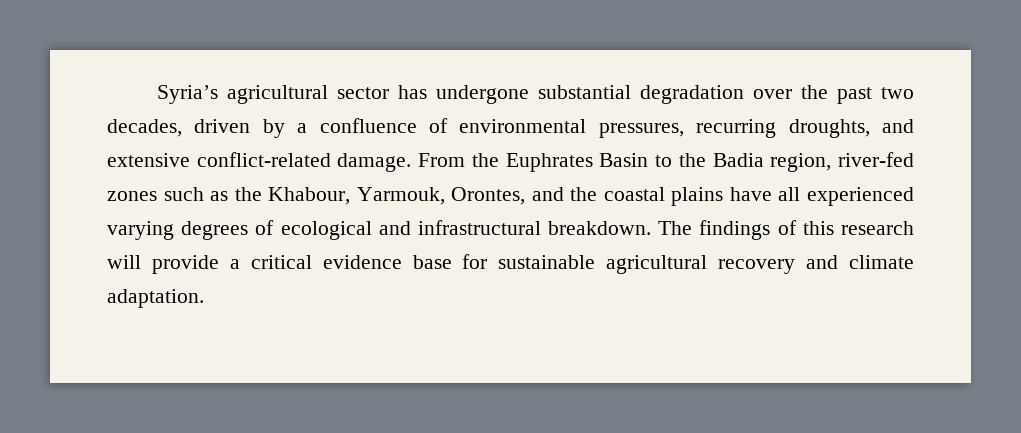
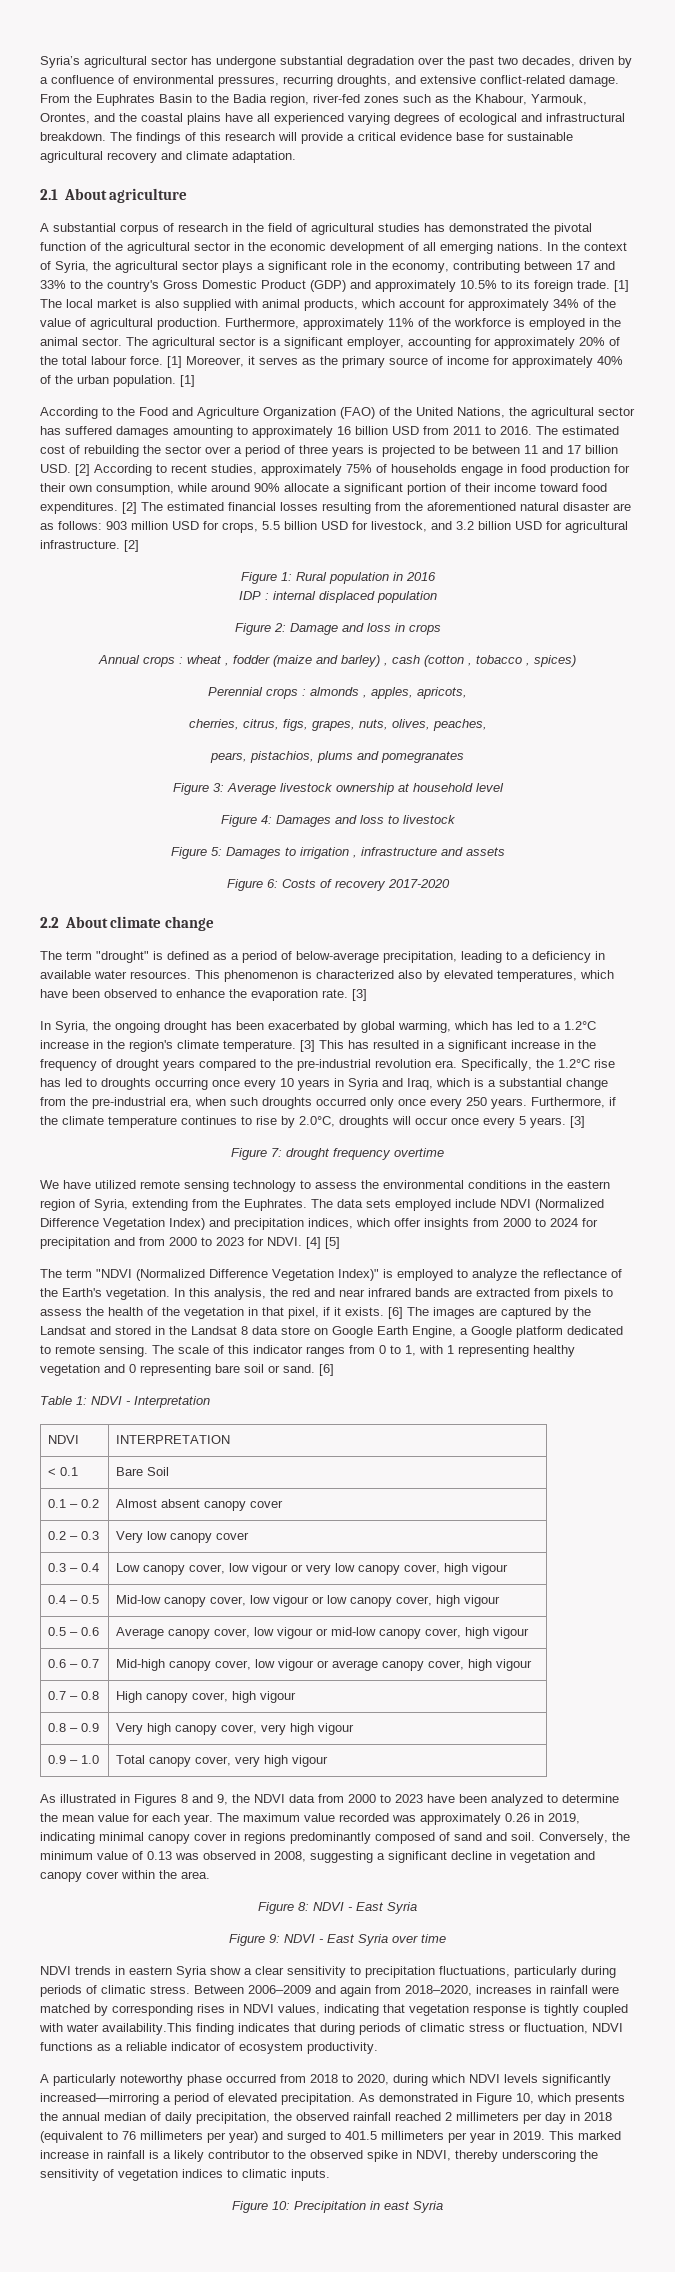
(204, 298) none -> [40,188,188,203] [40,223,592,235] [40,242,627,254] [40,261,615,273] [40,280,629,292] [40,299,616,311] [40,318,621,330] [40,337,620,349] [40,356,623,368] [40,375,195,387] [40,407,635,419] [40,426,619,438] [40,445,618,457] [40,464,630,476] [40,483,607,495] [40,502,631,514] [40,521,628,533] [40,540,139,552] [240,572,436,584] [238,591,437,603] [234,623,441,635] [98,655,576,667] [208,687,467,699] [188,719,487,731] [210,751,464,763] [172,783,504,795] [220,815,456,827] [170,847,505,859] [226,879,450,891] [40,916,215,931] [40,951,605,963] [40,970,614,982] [40,989,367,1001] [40,1021,596,1033] [40,1040,596,1052] [40,1059,615,1071] [40,1078,608,1090] [40,1097,616,1109] [40,1116,585,1128] [231,1148,444,1160] [40,1180,610,1192] [40,1199,604,1211] [40,1218,598,1230] [40,1237,340,1249] [40,1269,622,1281] [40,1288,613,1300] [40,1307,591,1319] [40,1326,623,1338] [40,1345,575,1357] [40,1364,334,1376] [40,1396,210,1408] [47,1435,79,1444] [115,1435,230,1444] [47,1467,78,1476] [115,1467,169,1476] [47,1499,99,1508] [115,1499,283,1511] [47,1531,99,1540] [115,1531,249,1543] [47,1563,99,1572] [115,1563,508,1575] [47,1595,99,1604] [115,1595,500,1607] [47,1627,99,1636] [115,1627,529,1639] [47,1659,99,1668] [115,1659,532,1671] [47,1691,99,1700] [115,1691,296,1703] [47,1723,99,1732] [115,1723,354,1735] [47,1755,99,1764] [115,1755,328,1767] [40,1794,619,1806] [40,1813,580,1825] [40,1832,630,1844] [40,1851,595,1863] [40,1870,210,1882] [258,1902,417,1914] [229,1934,446,1946] [40,1966,616,1978] [40,1985,619,1997] [40,2004,628,2016] [39,2023,623,2035] [40,2042,378,2054] [40,2074,611,2086] [40,2093,625,2105] [40,2112,612,2124] [40,2131,621,2143] [40,2150,598,2162] [40,2169,330,2181] [232,2201,443,2213] // 2.1 About agriculture // A substantial corpus of research in the field of agricultural studies has demonstrated the pivotal function of the agricultural sector in the economic development of all emerging nations. In the context of Syria, the agricultural sector plays a significant role in the economy, contributing between 17 and 33% to the country's Gross Domestic Product (GDP) and approximately 10.5% to its foreign trade. [1] The local market is also supplied with animal products, which account for approximately 34% of the value of agricultural production. Furthermore, approximately 11% of the workforce is employed in the animal sector. The agricultural sector is a significant employer, accounting for approximately 20% of the total labour force. [1] Moreover, it serves as the primary source of income for approximately 40% of the urban population. [1] // According to the Food and Agriculture Organization (FAO) of the United Nations, the agricultural sector has suffered damages amounting to approximately 16 billion USD from 2011 to 2016. The estimated cost of rebuilding the sector over a period of three years is projected to be between 11 and 17 billion USD. [2] According to recent studies, approximately 75% of households engage in food production for their own consumption, while around 90% allocate a significant portion of their income toward food expenditures. [2] The estimated financial losses resulting from the aforementioned natural disaster are as follows: 903 million USD for crops, 5.5 billion USD for livestock, and 3.2 billion USD for agricultural infrastructure. [2] // Figure 1: Rural population in 2016 // IDP : internal displaced population // Figure 2: Damage and loss in crops // Annual crops : wheat , fodder (maize and barley) , cash (cotton , tobacco , spices) // Perennial crops : almonds , apples, apricots, // cherries, citrus, figs, grapes, nuts, olives, peaches, // pears, pistachios, plums and pomegranates // Figure 3: Average livestock ownership at household level // Figure 4: Damages and loss to livestock // Figure 5: Damages to irrigation , infrastructure and assets // Figure 6: Costs of recovery 2017-2020 // 2.2 About climate change // The term "drought" is defined as a period of below-average precipitation, leading to a deficiency in available water resources. This phenomenon is characterized also by elevated temperatures, which have been observed to enhance the evaporation rate. [3] // In Syria, the ongoing drought has been exacerbated by global warming, which has led to a 1.2°C increase in the region's climate temperature. [3] This has resulted in a significant increase in the frequency of drought years compared to the pre-industrial revolution era. Specifically, the 1.2°C rise has led to droughts occurring once every 10 years in Syria and Iraq, which is a substantial change from the pre-industrial era, when such droughts occurred only once every 250 years. Furthermore, if the climate temperature continues to rise by 2.0°C, droughts will occur once every 5 years. [3] // Figure 7: drought frequency overtime // We have utilized remote sensing technology to assess the environmental conditions in the eastern region of Syria, extending from the Euphrates. The data sets employed include NDVI (Normalized Difference Vegetation Index) and precipitation indices, which offer insights from 2000 to 2024 for precipitation and from 2000 to 2023 for NDVI. [4] [5] // The term "NDVI (Normalized Difference Vegetation Index)" is employed to analyze the reflectance of the Earth's vegetation. In this analysis, the red and near infrared bands are extracted from pixels to assess the health of the vegetation in that pixel, if it exists. [6] The images are captured by the Landsat and stored in the Landsat 8 data store on Google Earth Engine, a Google platform dedicated to remote sensing. The scale of this indicator ranges from 0 to 1, with 1 representing healthy vegetation and 0 representing bare soil or sand. [6] // Table 1: NDVI - Interpretation // NDVI | INTERPRETATION // < 0.1 | Bare Soil // 0.1 – 0.2 | Almost absent canopy cover // 0.2 – 0.3 | Very low canopy cover // 0.3 – 0.4 | Low canopy cover, low vigour or very low canopy cover, high vigour // 0.4 – 0.5 | Mid-low canopy cover, low vigour or low canopy cover, high vigour // 0.5 – 0.6 | Average canopy cover, low vigour or mid-low canopy cover, high vigour // 0.6 – 0.7 | Mid-high canopy cover, low vigour or average canopy cover, high vigour // 0.7 – 0.8 | High canopy cover, high vigour // 0.8 – 0.9 | Very high canopy cover, very high vigour // 0.9 – 1.0 | Total canopy cover, very high vigour // As illustrated in Figures 8 and 9, the NDVI data from 2000 to 2023 have been analyzed to determine the mean value for each year. The maximum value recorded was approximately 0.26 in 2019, indicating minimal canopy cover in regions predominantly composed of sand and soil. Conversely, the minimum value of 0.13 was observed in 2008, suggesting a significant decline in vegetation and canopy cover within the area. // Figure 8: NDVI - East Syria // Figure 9: NDVI - East Syria over time // NDVI trends in eastern Syria show a clear sensitivity to precipitation fluctuations, particularly during periods of climatic stress. Between 2006–2009 and again from 2018–2020, increases in rainfall were matched by corresponding rises in NDVI values, indicating that vegetation response is tightly coupled with water availability.This finding indicates that during periods of climatic stress or fluctuation, NDVI functions as a reliable indicator of ecosystem productivity. // A particularly noteworthy phase occurred from 2018 to 2020, during which NDVI levels significantly increased—mirroring a period of elevated precipitation. As demonstrated in Figure 10, which presents the annual median of daily precipitation, the observed rainfall reached 2 millimeters per day in 2018 (equivalent to 76 millimeters per year) and surged to 401.5 millimeters per year in 2019. This marked increase in rainfall is a likely contributor to the observed spike in NDVI, thereby underscoring the sensitivity of vegetation indices to climatic inputs. // Figure 10: Precipitation in east Syria

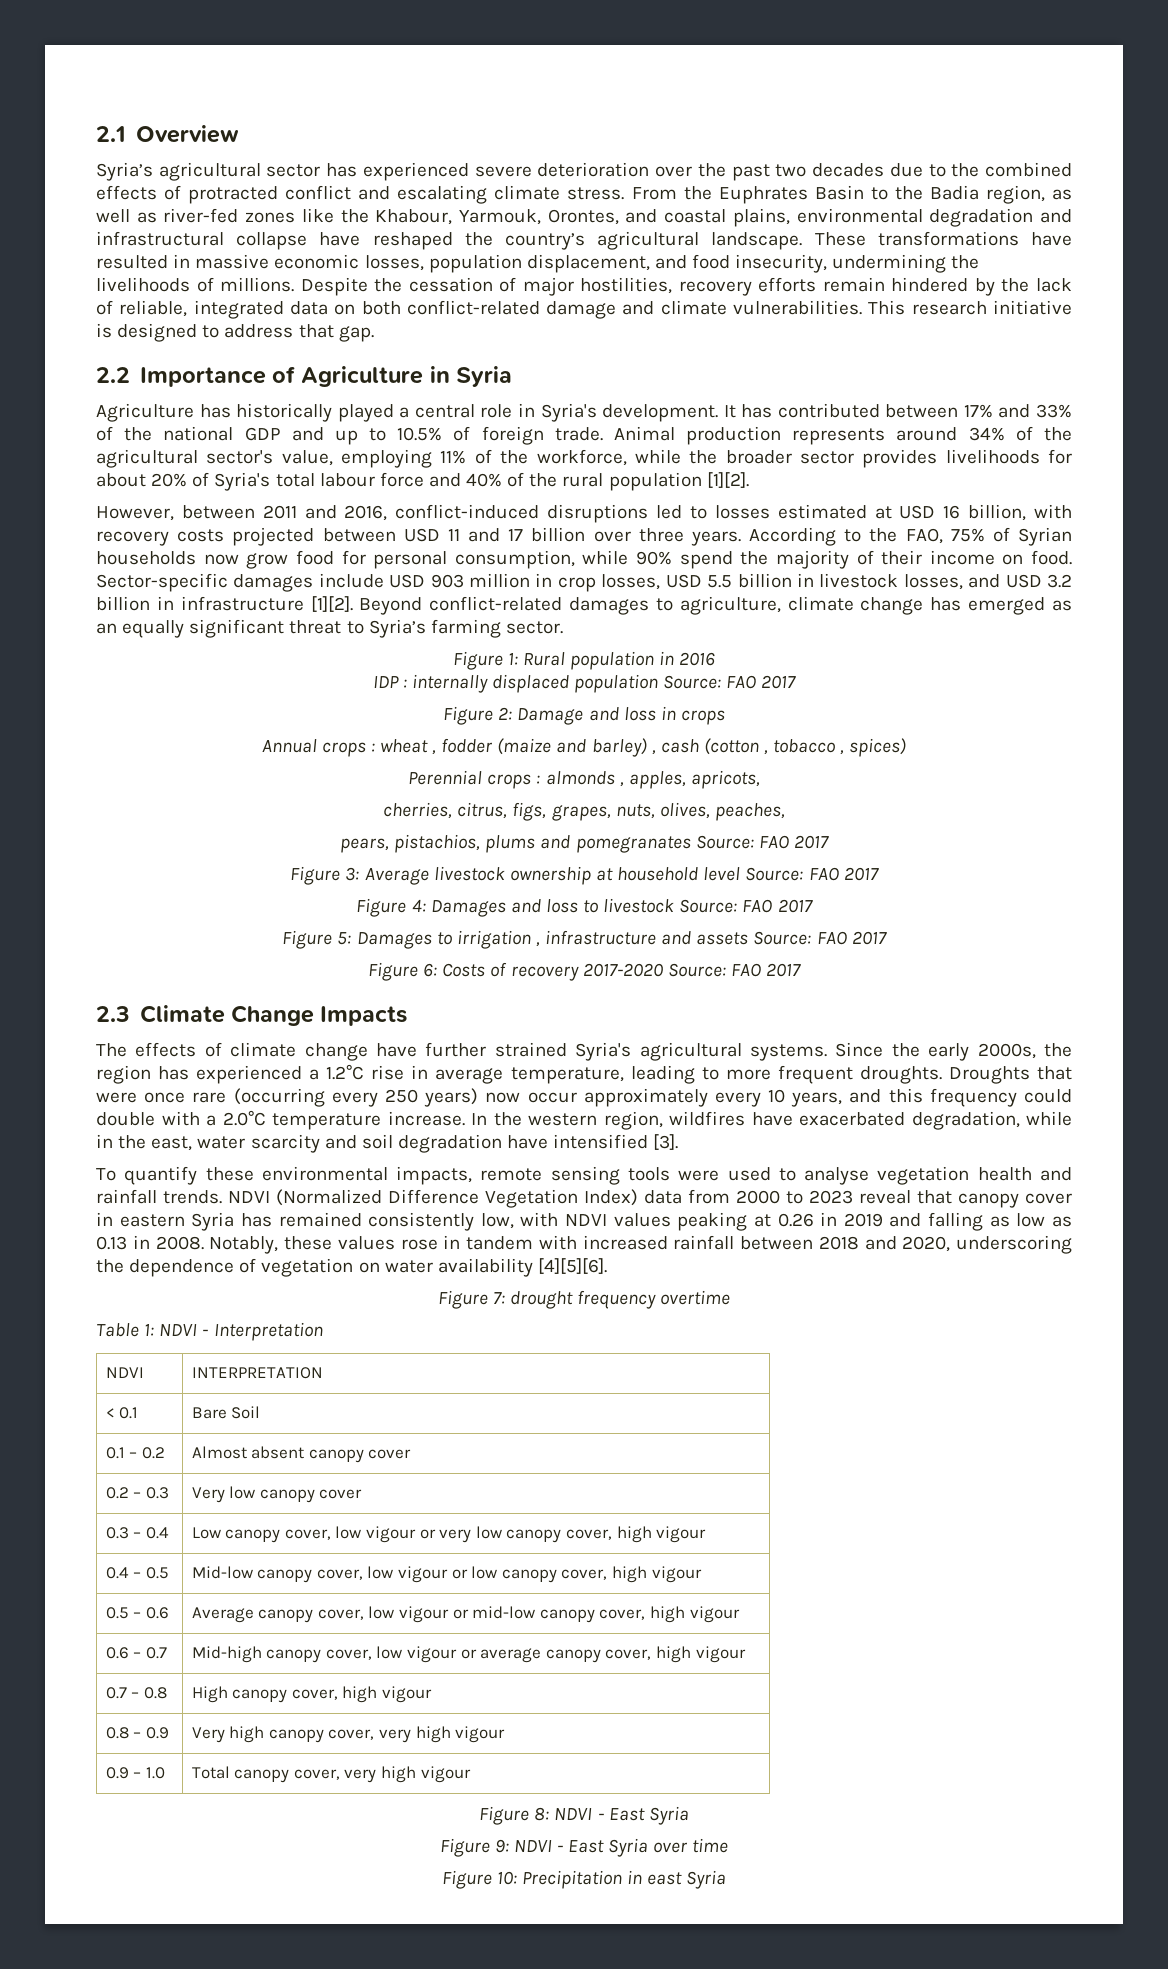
(40, 62) none -> [96,125,239,143] 2.1 Overview //
[216,56,414,68] undergone substantial degradation -> [362,162,650,181] experienced severe deterioration
[522,56,632,68] [40,75,619,87] decades, driven by a confluence of environmental pressures, recurring droughts, and extensive conflict-related damage. -> [812,162,1073,177] [96,185,625,204] decades due to the combined effects of protracted conflict and escalating climate stress.
[313,94,449,103] river-fed zones such as -> [1052,189,1072,200] [96,208,334,223] as well as river-fed zones like
[119,113,625,125] [40,132,573,144] [40,151,296,163] [40,188,188,203] [40,223,592,235] [40,242,627,254] [40,261,615,273] [40,280,629,292] [40,299,616,311] [40,318,621,330] [40,337,575,349] the coastal plains have all experienced varying degrees of ecological and infrastructural breakdown. The findings of this research will provide a critical evidence base for sustainable agricultural recovery and climate adaptation. // 2.1 About agriculture // A substantial corpus of research in the field of agricultural studies has demonstrated the pivotal function of the agricultural sector in the economic development of all emerging nations. In the context of Syria, the agricultural sector plays a significant role in the economy, contributing between 17 and 33% to the country's Gross Domestic Product (GDP) and approximately 10.5% to its foreign trade. [1] The local market is also supplied with animal products, which account for approximately 34% of the value of agricultural production. Furthermore, approximately 11% of the workforce is employed in the animal sector. The agricultural sector is a significant employer, accounting for approximately -> [664,208,1072,227] [96,231,1073,250] [96,254,980,273] [96,277,1072,296] [96,300,1072,319] [96,323,374,342] [96,366,512,387] [96,403,1072,422] [96,426,1072,445] [96,449,1073,468] [96,473,146,487] coastal plains, environmental degradation and infrastructural collapse have reshaped the country’s agricultural landscape. These transformations have resulted in massive economic losses, population displacement, and food insecurity, undermining the livelihoods of millions. Despite the cessation of major hostilities, recovery efforts remain hindered by the lack of reliable, integrated data on both conflict-related damage and climate vulnerabilities. This research initiative is designed to address that gap. // 2.2 Importance of Agriculture in Syria // Agriculture has historically played a central role in Syria's development. It has contributed between 17% and 33% of the national GDP and up to 10.5% of foreign trade. Animal production represents around 34% of the agricultural sector's value, employing 11% of the workforce, while the broader sector provides livelihoods for about
[40,356,58,365] the -> [214,472,271,491] Syria's
[130,356,623,368] [40,375,195,387] [40,407,635,419] [40,426,619,438] [40,445,618,457] [40,464,630,476] [40,483,607,495] [40,502,631,514] [40,521,628,533] [40,540,139,552] force. [1] Moreover, it serves as the primary source of income for approximately 40% of the urban population. [1] // According to the Food and Agriculture Organization (FAO) of the United Nations, the agricultural sector has suffered damages amounting to approximately 16 billion USD from 2011 to 2016. The estimated cost of rebuilding the sector over a period of three years is projected to be between 11 and 17 billion USD. [2] According to recent studies, approximately 75% of households engage in food production for their own consumption, while around 90% allocate a significant portion of their income toward food expenditures. [2] The estimated financial losses resulting from the aforementioned natural disaster are as follows: 903 million USD for crops, 5.5 billion USD for livestock, and 3.2 billion USD for agricultural infrastructure. [2] -> [379,472,749,491] [96,504,1072,523] [96,527,1072,546] [96,550,1072,569] [96,573,1072,592] [96,596,1072,615] [96,619,563,638] force and 40% of the rural population [1][2]. // However, between 2011 and 2016, conflict-induced disruptions led to losses estimated at USD 16 billion, with recovery costs projected between USD 11 and 17 billion over three years. According to the FAO, 75% of Syrian households now grow food for personal consumption, while 90% spend the majority of their income on food. Sector-specific damages include USD 903 million in crop losses, USD 5.5 billion in livestock losses, and USD 3.2 billion in infrastructure [1][2]. Beyond conflict-related damages to agriculture, climate change has emerged as an equally significant threat to Syria’s farming sector.
[272,591,316,600] internal -> [411,674,488,693] internally
(437, 597) none -> [663,675,797,689] Source: FAO 2017
(464, 757) none -> [695,835,829,849] Source: FAO 2017
(504, 787) none -> [745,867,879,881] Source: FAO 2017
(456, 819) none -> [679,899,813,913] Source: FAO 2017
(505, 851) none -> [753,931,887,945] Source: FAO 2017
[40,916,215,931] [40,951,605,963] [40,970,614,982] [40,989,367,1001] [40,1021,596,1033] [40,1040,596,1052] [40,1059,615,1071] [40,1078,608,1090] [40,1097,616,1109] [40,1116,585,1128] // 2.2 About climate change // The term "drought" is defined as a period of below-average precipitation, leading to a deficiency in available water resources. This phenomenon is characterized also by elevated temperatures, which have been observed to enhance the evaporation rate. [3] // In Syria, the ongoing drought has been exacerbated by global warming, which has led to a 1.2°C increase in the region's climate temperature. [3] This has resulted in a significant increase in the frequency of drought years compared to the pre-industrial revolution era. Specifically, the 1.2°C rise has led to droughts occurring once every 10 years in Syria and Iraq, which is a substantial change from the pre-industrial era, when such droughts occurred only once every 250 years. Furthermore, if the climate temperature continues to rise by 2.0°C, droughts will occur once every 5 years. [3] -> [667,963,802,977] [96,1005,408,1026] [96,1042,1072,1061] [96,1064,1073,1084] [96,1088,1072,1107] [96,1110,1072,1130] [96,1134,679,1153] [96,1166,1073,1185] [96,1189,1072,1208] [96,1212,1073,1231] [96,1235,1072,1254] [96,1258,607,1277] Source: FAO 2017 // 2.3 Climate Change Impacts // The effects of climate change have further strained Syria's agricultural systems. Since the early 2000s, the region has experienced a 1.2°C rise in average temperature, leading to more frequent droughts. Droughts that were once rare (occurring every 250 years) now occur approximately every 10 years, and this frequency could double with a 2.0°C temperature increase. In the western region, wildfires have exacerbated degradation, while in the east, water scarcity and soil degradation have intensified [3]. // To quantify these environmental impacts, remote sensing tools were used to analyse vegetation health and rainfall trends. NDVI (Normalized Difference Vegetation Index) data from 2000 to 2023 reveal that canopy cover in eastern Syria has remained consistently low, with NDVI values peaking at 0.26 in 2019 and falling as low as 0.13 in 2008. Notably, these values rose in tandem with increased rainfall between 2018 and 2020, underscoring the dependence of vegetation on water availability [4][5][6].
[40,1180,610,1192] [40,1199,604,1211] [40,1218,598,1230] [40,1237,340,1249] [40,1269,622,1281] [40,1288,613,1300] [40,1307,591,1319] [40,1326,623,1338] [40,1345,575,1357] [40,1364,334,1376] // We have utilized remote sensing technology to assess the environmental conditions in the eastern region of Syria, extending from the Euphrates. The data sets employed include NDVI (Normalized Difference Vegetation Index) and precipitation indices, which offer insights from 2000 to 2024 for precipitation and from 2000 to 2023 for NDVI. [4] [5] // The term "NDVI (Normalized Difference Vegetation Index)" is employed to analyze the reflectance of the Earth's vegetation. In this analysis, the red and near infrared bands are extracted from pixels to assess the health of the vegetation in that pixel, if it exists. [6] The images are captured by the Landsat and stored in the Landsat 8 data store on Google Earth Engine, a Google platform dedicated to remote sensing. The scale of this indicator ranges from 0 to 1, with 1 representing healthy vegetation and 0 representing bare soil or sand. [6] -> (731, 1297) none
[40,1794,619,1806] [40,1813,580,1825] [40,1832,630,1844] [40,1851,595,1863] [40,1870,210,1882] // As illustrated in Figures 8 and 9, the NDVI data from 2000 to 2023 have been analyzed to determine the mean value for each year. The maximum value recorded was approximately 0.26 in 2019, indicating minimal canopy cover in regions predominantly composed of sand and soil. Conversely, the minimum value of 0.13 was observed in 2008, suggesting a significant decline in vegetation and canopy cover within the area. -> (471, 1774) none
[40,1966,616,1978] [40,1985,619,1997] [40,2004,628,2016] [39,2023,623,2035] [40,2042,378,2054] [40,2074,611,2086] [40,2093,625,2105] [40,2112,612,2124] [40,2131,621,2143] [40,2150,598,2162] [40,2169,330,2181] // NDVI trends in eastern Syria show a clear sensitivity to precipitation fluctuations, particularly during periods of climatic stress. Between 2006–2009 and again from 2018–2020, increases in rainfall were matched by corresponding rises in NDVI values, indicating that vegetation response is tightly coupled with water availability.This finding indicates that during periods of climatic stress or fluctuation, NDVI functions as a reliable indicator of ecosystem productivity. // A particularly noteworthy phase occurred from 2018 to 2020, during which NDVI levels significantly increased—mirroring a period of elevated precipitation. As demonstrated in Figure 10, which presents the annual median of daily precipitation, the observed rainfall reached 2 millimeters per day in 2018 (equivalent to 76 millimeters per year) and surged to 401.5 millimeters per year in 2019. This marked increase in rainfall is a likely contributor to the observed spike in NDVI, thereby underscoring the sensitivity of vegetation indices to climatic inputs. -> (729, 1845) none

